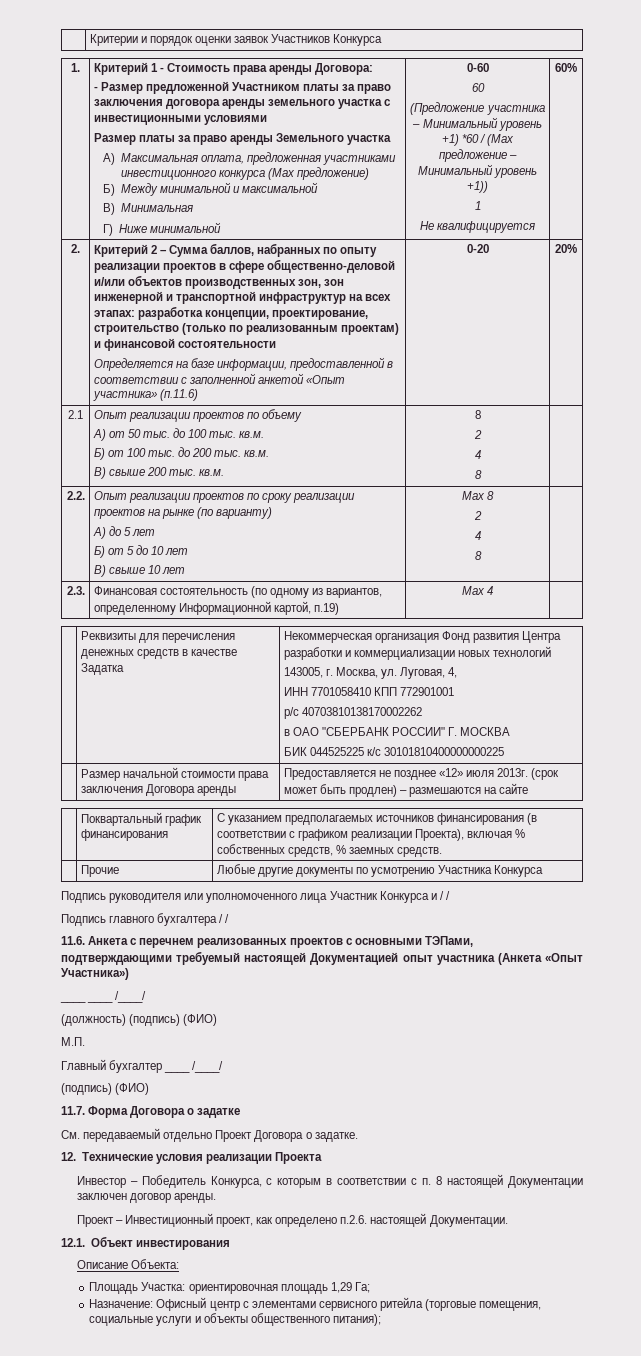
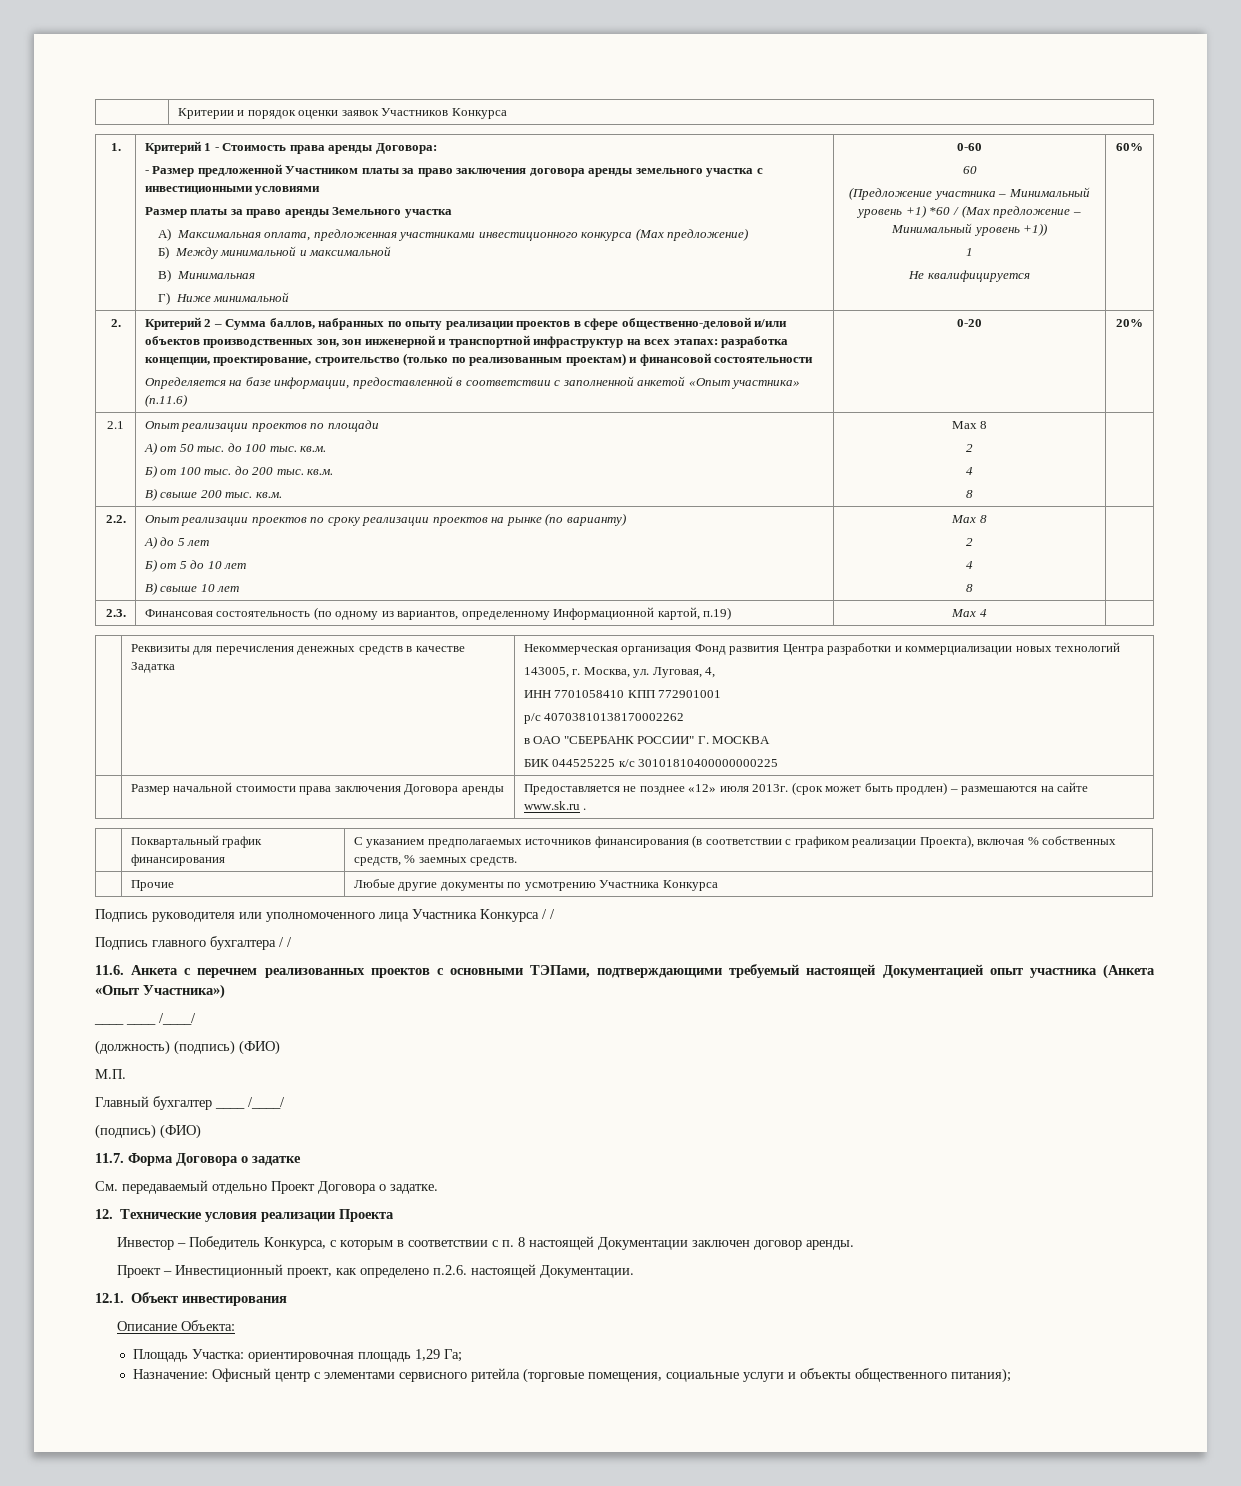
[262,409,303,422] объему -> [327,420,379,432] площади
(225, 472) none -> [951,421,977,429] Max
(529, 788) none -> [523,801,587,810] www.sk.ru .
[329,891,437,903] Участник Конкурса и -> [412,909,539,922] Участника Конкурса

